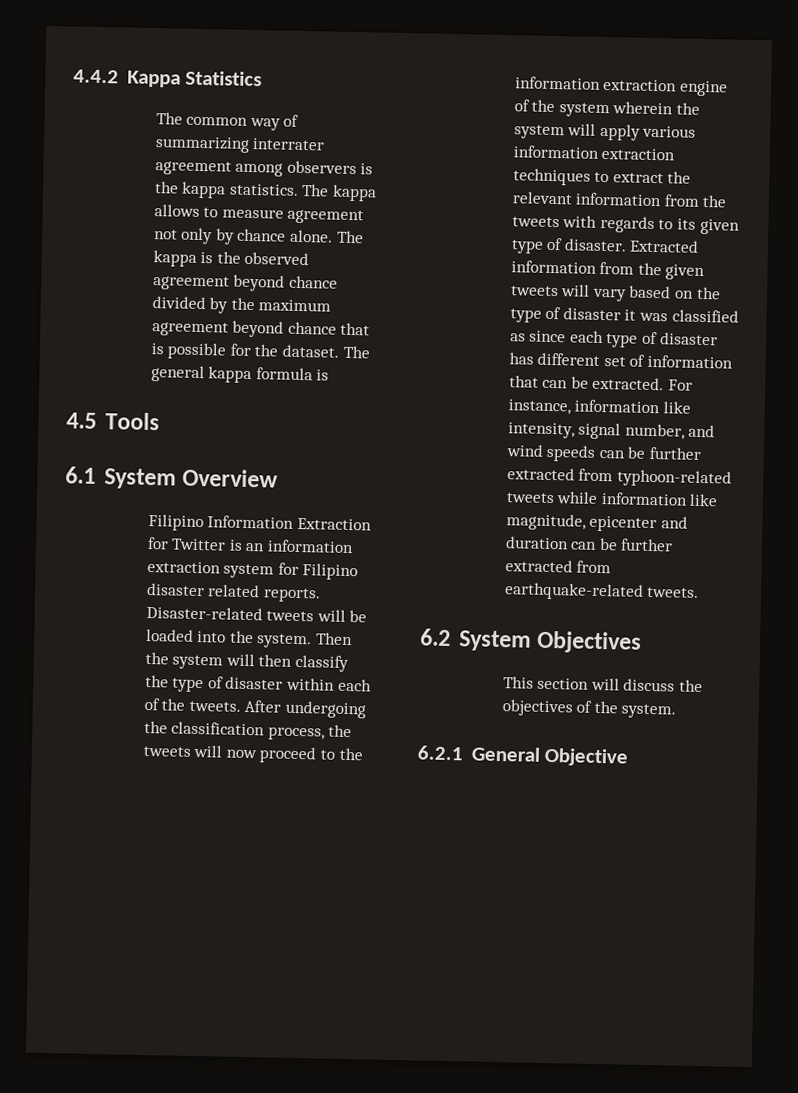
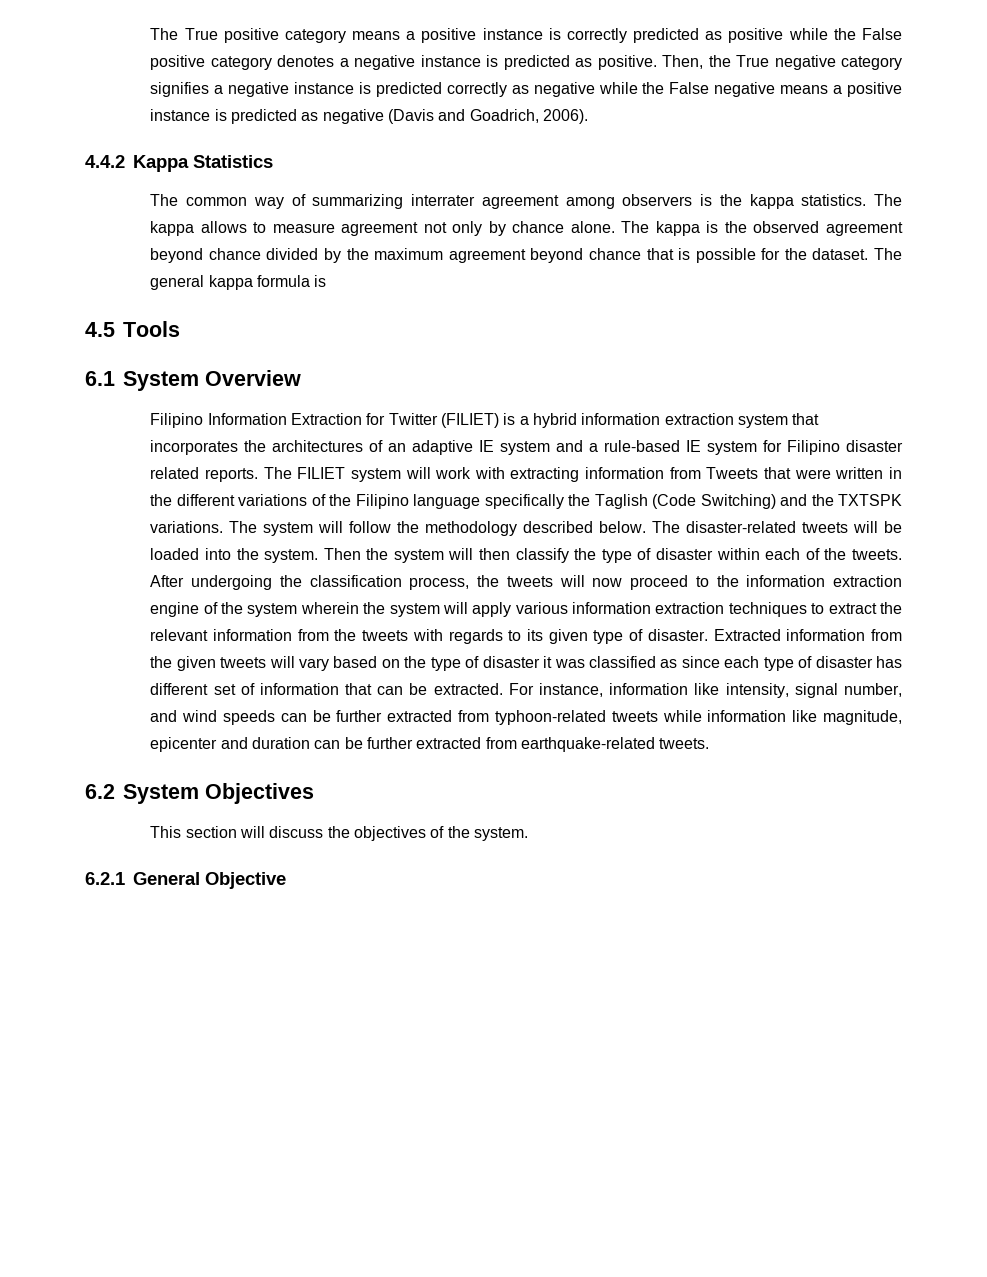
(73, 76) none -> [150,28,902,43] [150,55,903,70] [150,82,902,97] [150,109,588,124] The True positive category means a positive instance is correctly predicted as positive while the False positive category denotes a negative instance is predicted as positive. Then, the True negative category signifies a negative instance is predicted correctly as negative while the False negative means a positive instance is predicted as negative (Davis and Goadrich, 2006). //
[228,539,354,554] [146,560,221,574] is an information extraction -> [440,413,820,428] [150,440,702,455] (FILIET) is a hybrid information extraction system that incorporates the architectures of an adaptive IE system and a rule-based IE
[145,605,263,621] Disaster-related -> [263,467,902,482] [150,494,903,509] [150,521,797,536] The FILIET system will work with extracting information from Tweets that were written in the different variations of the Filipino language specifically the Taglish (Code Switching) and the TXTSPK variations. The system will follow the methodology described below. The disaster-related

